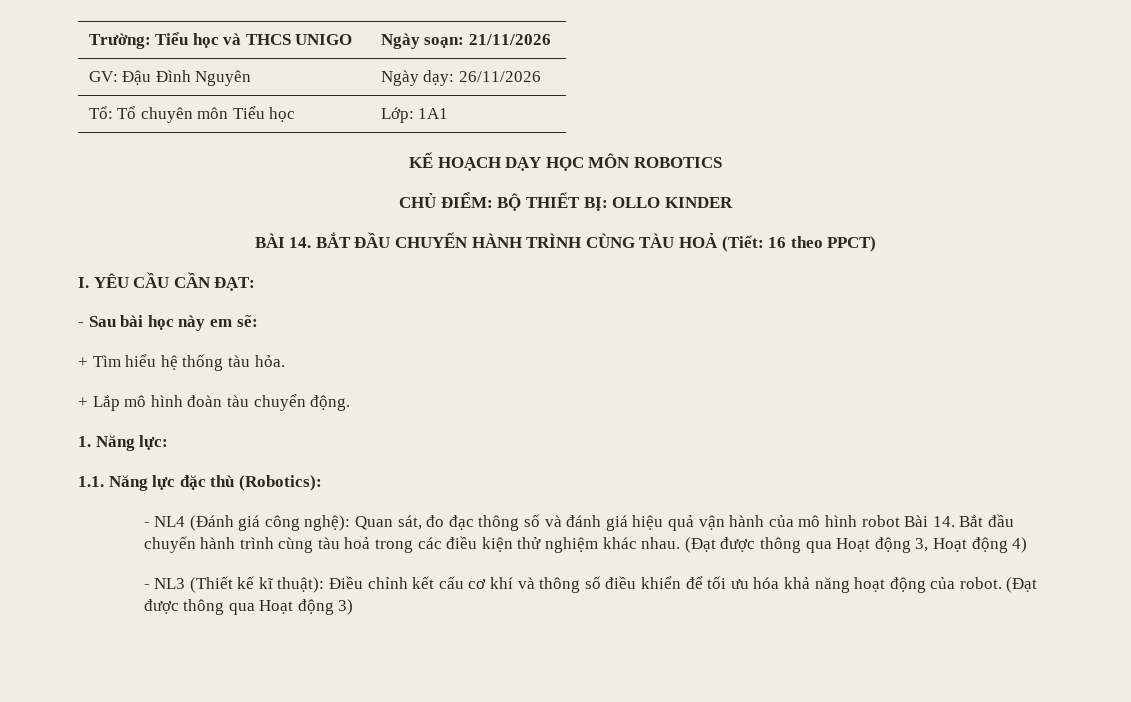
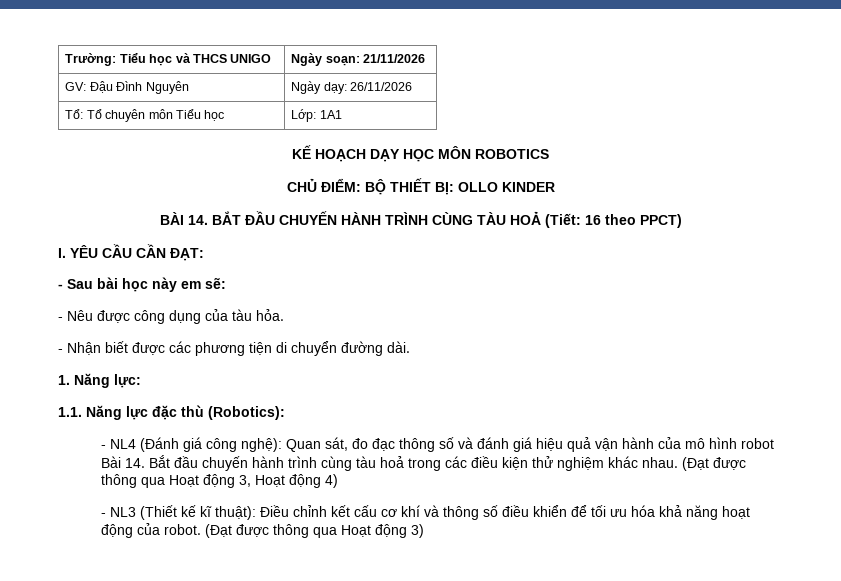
[78,354,285,371] [78,394,351,411] + Tìm hiểu hệ thống tàu hỏa. // + Lắp mô hình đoàn tàu chuyển động. -> [58,309,284,324] [58,341,410,356] - Nêu được công dụng của tàu hỏa. // - Nhận biết được các phương tiện di chuyển đường dài.

